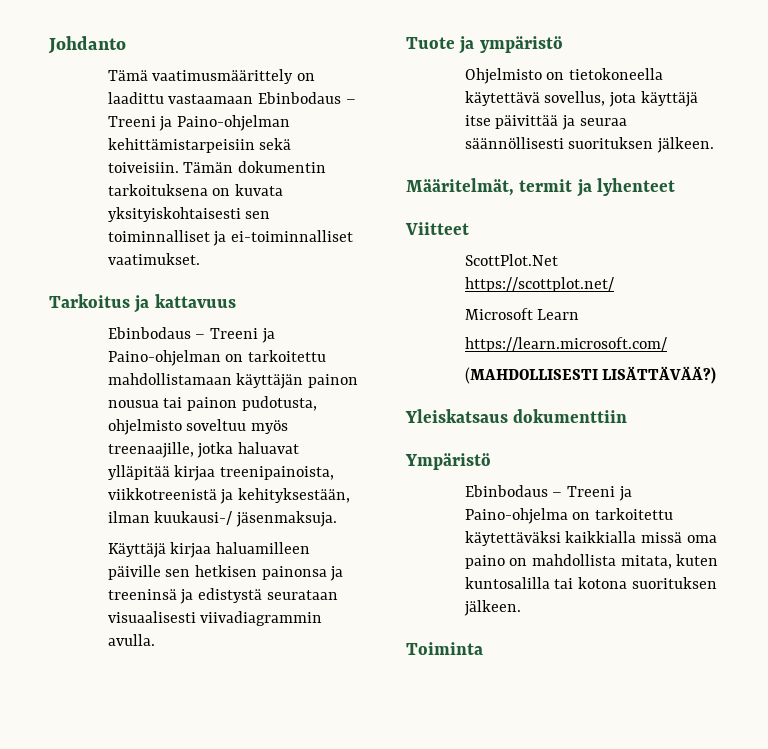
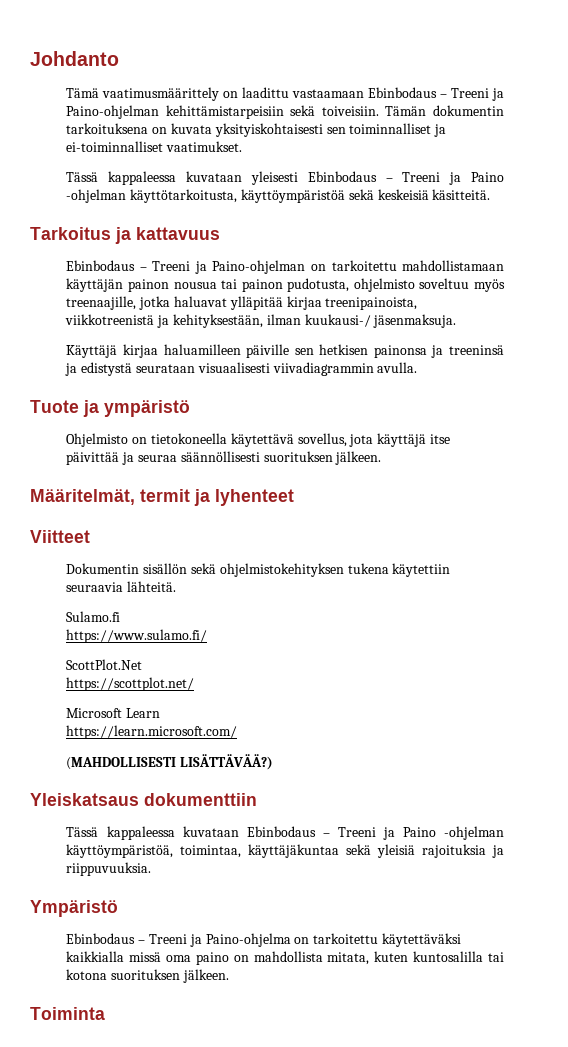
(200, 259) none -> [66,171,505,185] [66,189,491,203] // Tässä kappaleessa kuvataan yleisesti Ebinbodaus – Treeni ja Paino -ohjelman käyttötarkoitusta, käyttöympäristöä sekä keskeisiä käsitteitä.
(469, 228) none -> [66,563,451,577] [66,581,177,592] [66,611,121,622] [66,629,208,643] // Dokumentin sisällön sekä ohjelmistokehityksen tukena käytettiin seuraavia lähteitä. // Sulamo.fi // https://www.sulamo.fi/
(628, 416) none -> [66,826,505,840] [66,844,505,858] [66,862,152,876] // Tässä kappaleessa kuvataan Ebinbodaus – Treeni ja Paino -ohjelman käyttöympäristöä, toimintaa, käyttäjäkuntaa sekä yleisiä rajoituksia ja riippuvuuksia.

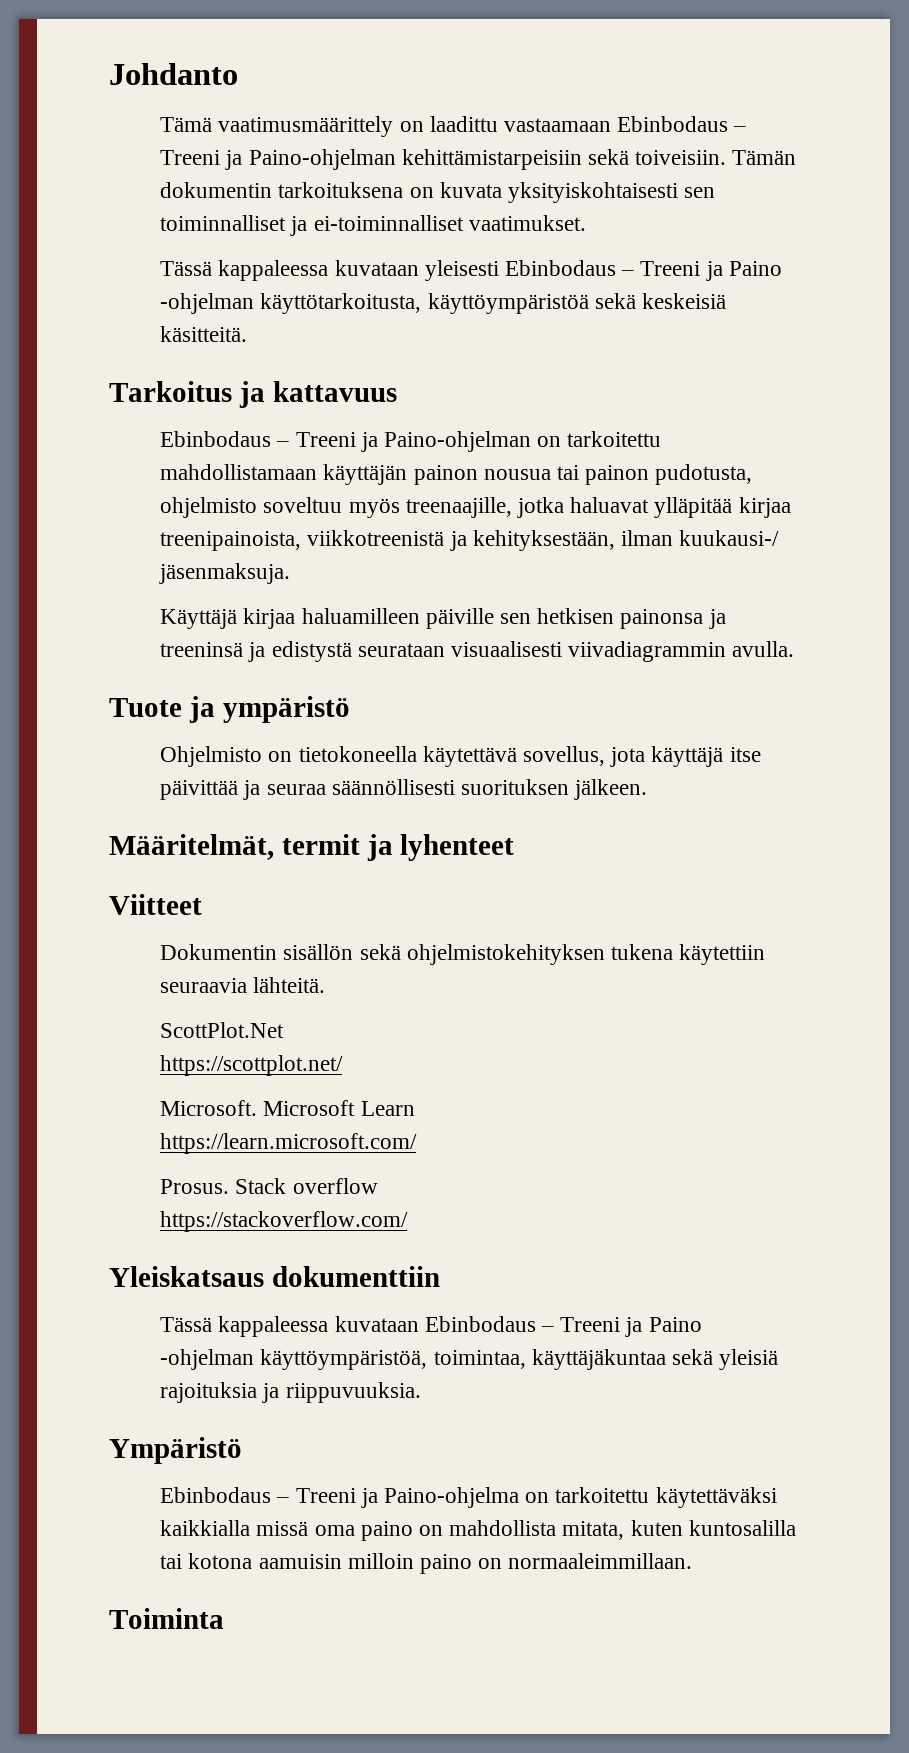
[66,611,121,622] [66,629,208,643] // Sulamo.fi // https://www.sulamo.fi/ -> (326, 985) none
(195, 684) none -> [160,1100,258,1116] Microsoft.
[66,754,274,770] (MAHDOLLISESTI LISÄTTÄVÄÄ?) -> [160,1178,378,1194] [160,1211,409,1232] Prosus. Stack overflow // https://stackoverflow.com/
[111,969,230,983] suorituksen jälkeen. -> [258,1553,693,1574] aamuisin milloin paino on normaaleimmillaan.

